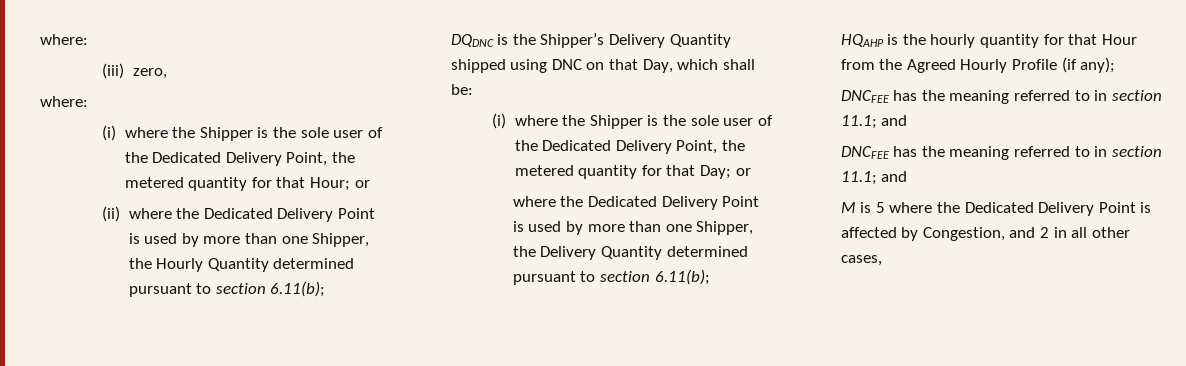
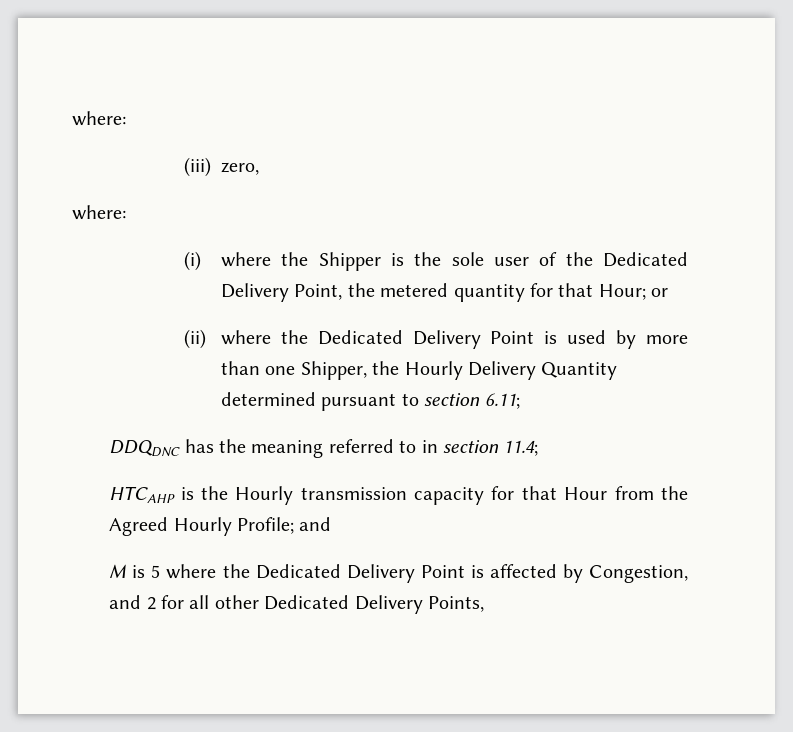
[207,258,355,272] [128,281,326,297] [450,33,731,48] [450,59,755,73] [450,84,473,95] [492,113,773,129] [514,140,746,154] [514,165,751,179] [512,196,760,210] [512,221,754,235] [512,246,536,257] Quantity determined pursuant to section 6.11(b); // DQDNC is the Shipper’s Delivery Quantity shipped using DNC on that Day, which shall be: // (i) where the Shipper is the sole user of the Dedicated Delivery Point, the metered quantity for that Day; or // where the Dedicated Delivery Point is used by more than one Shipper, the -> (463, 370) none
[654,269,710,285] [840,34,1040,48] 6.11(b); // HQAHP is the hourly quantity -> [484,393,520,409] [109,439,539,458] [109,486,485,505] 6.11; // DDQDNC has the meaning referred to in section 11.4; // HTCAHP is the Hourly transmission capacity
[1012,57,1116,73] [840,90,1162,104] [840,115,908,129] [840,146,1162,160] [840,171,877,185] Profile (if any); // DNCFEE has the meaning referred to in section 11.1; and // DNCFEE has the meaning referred to in section 11.1; -> [237,517,295,534] Profile;
[1053,227,1067,238] in -> [161,595,185,609] for
[840,255,882,266] cases, -> [264,595,485,614] Dedicated Delivery Points,

